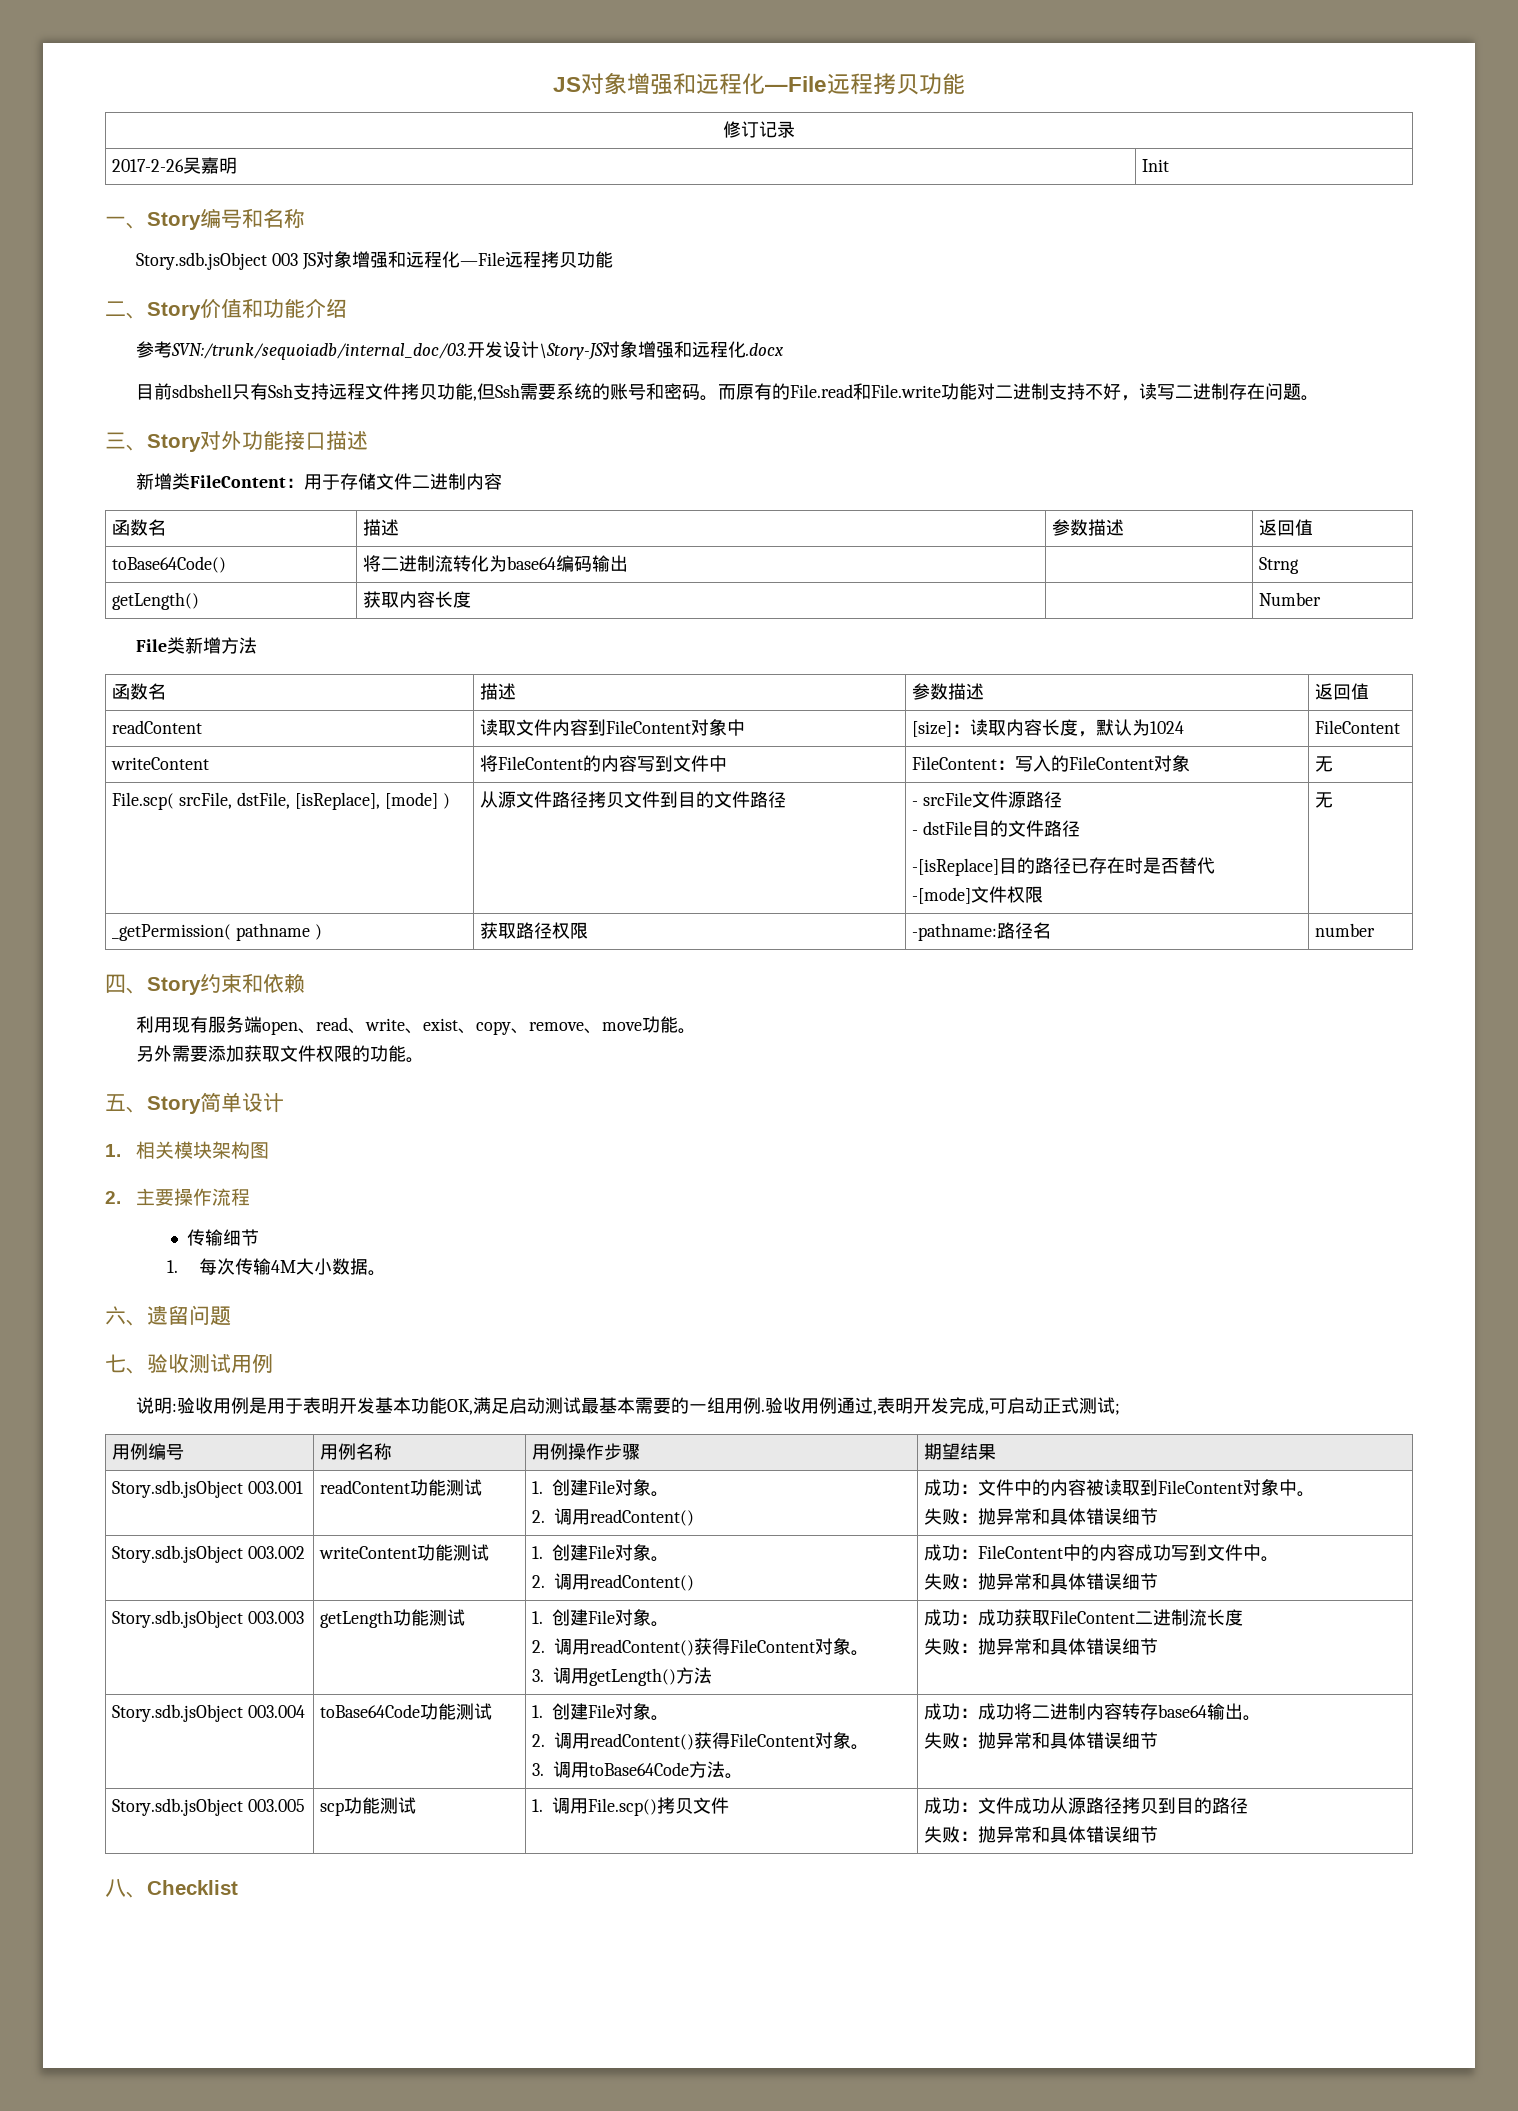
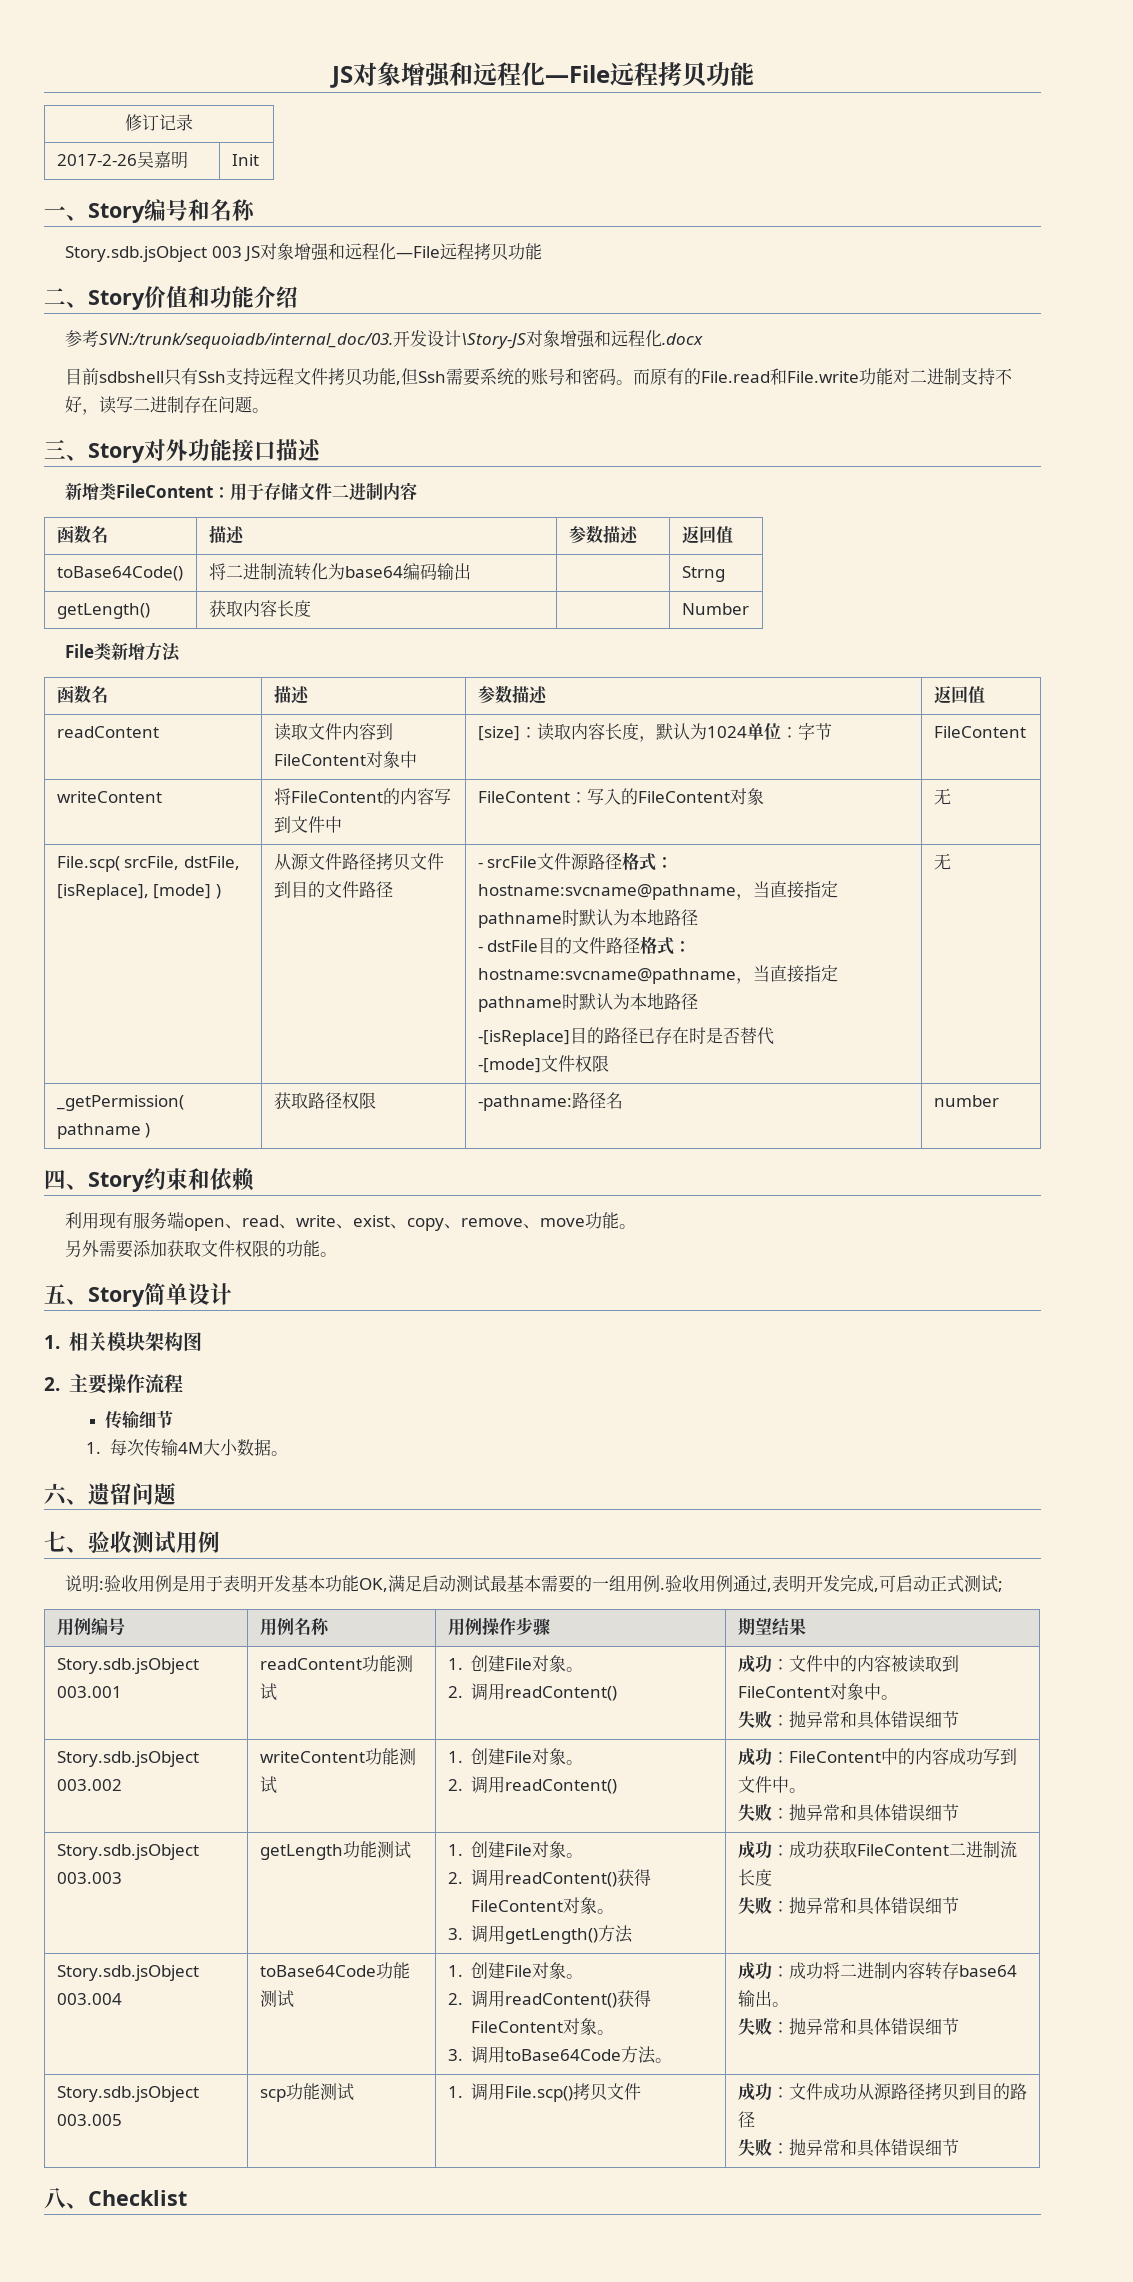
(1185, 727) none -> [746,723,832,740] 单位：字节
(1063, 799) none -> [622,852,674,871] [477,881,838,900] [477,909,698,928] 格式：hostname:svcname@pathname，当直接指定pathname时默认为本地路径
(1081, 828) none -> [640,936,692,955] [477,965,838,984] [477,993,698,1012] 格式：hostname:svcname@pathname，当直接指定pathname时默认为本地路径

